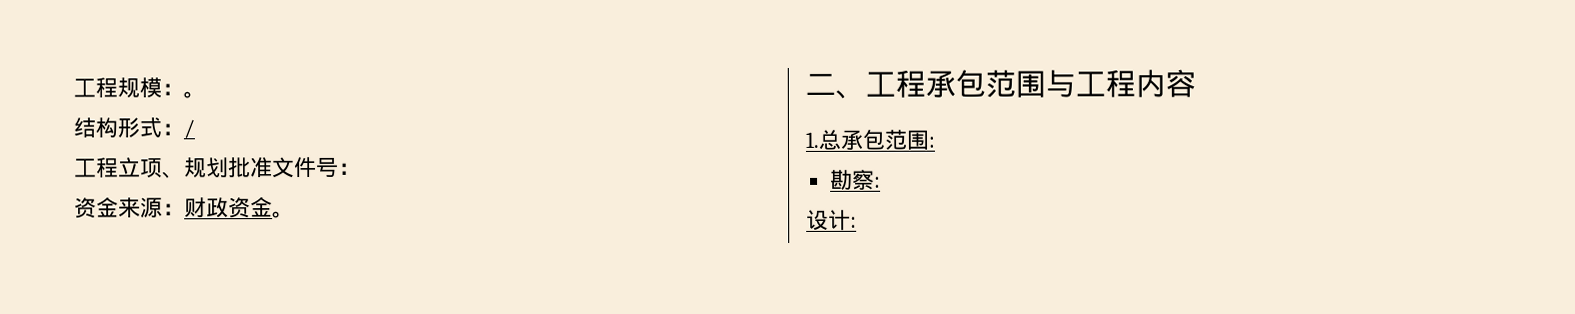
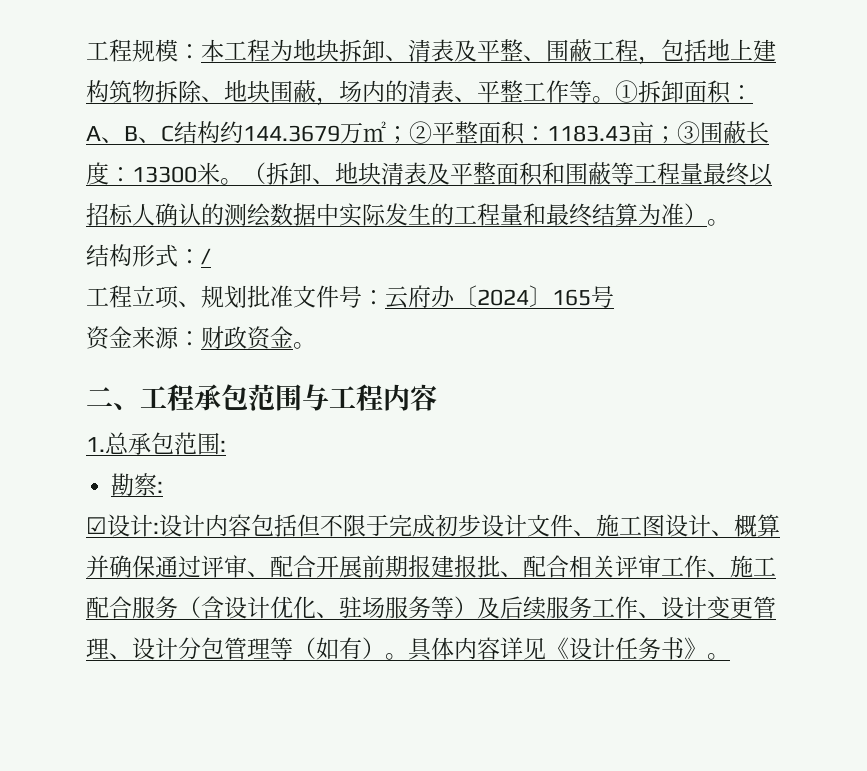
(184, 89) none -> [201,39,776,65] [86,80,753,106] [86,121,769,145] [86,162,773,186] [86,203,707,227] 本工程为地块拆卸、清表及平整、围蔽工程，包括地上建构筑物拆除、地块围蔽，场内的清表、平整工作等。①拆卸面积：A、B、C结构约144.3679万㎡；②平整面积：1183.43亩；③围蔽长度：13300米。（拆卸、地块清表及平整面积和围蔽等工程量最终以招标人确认的测绘数据中实际发生的工程量和最终结算为准）
(361, 168) none -> [385,285,614,309] 云府办〔2024〕165号
(882, 182) none -> [86,517,107,534] ☑
(857, 222) none -> [159,514,780,537] [86,555,776,578] [86,596,776,620] [86,637,730,661] 设计内容包括但不限于完成初步设计文件、施工图设计、概算并确保通过评审、配合开展前期报建报批、配合相关评审工作、施工配合服务（含设计优化、驻场服务等）及后续服务工作、设计变更管理、设计分包管理等（如有）。具体内容详见《设计任务书》。

